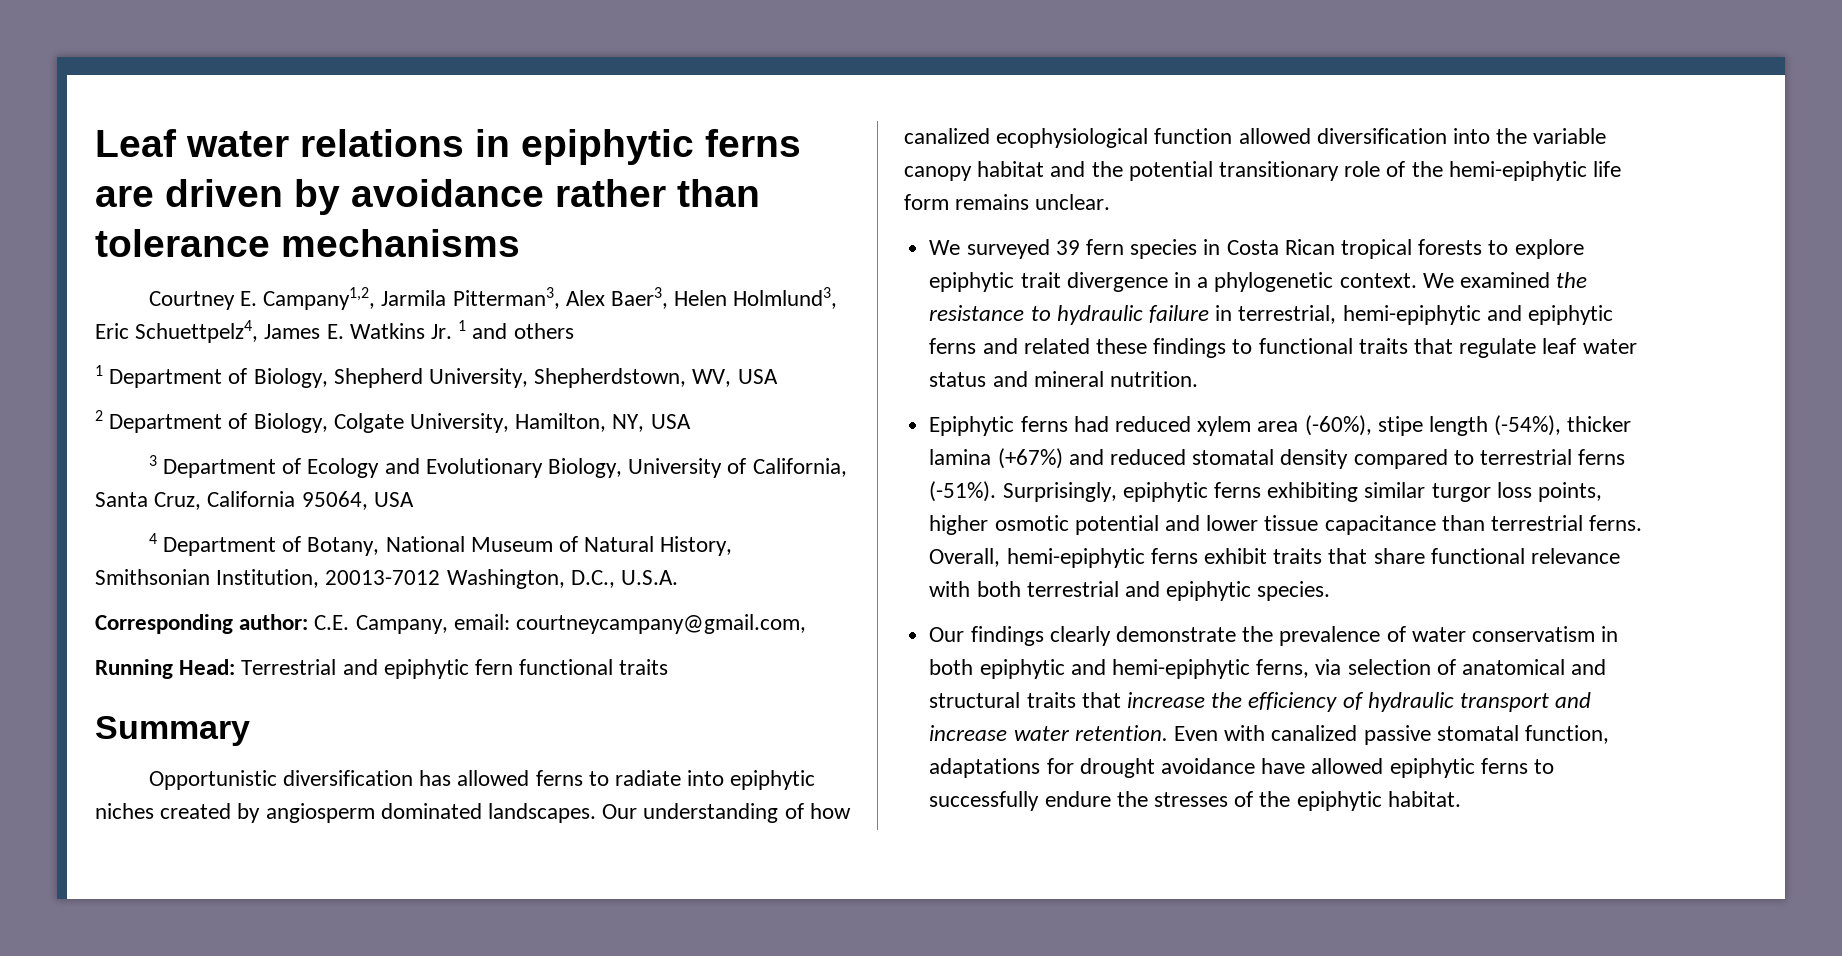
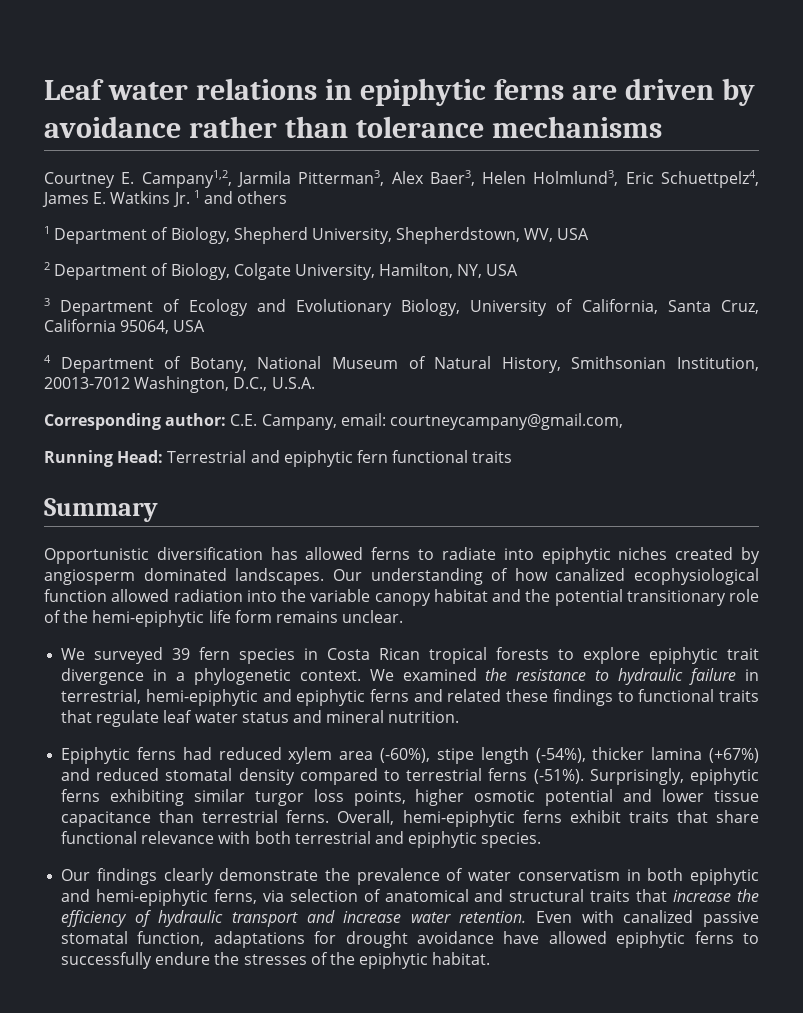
[1316,128,1447,144] diversification -> [173,589,243,602] radiation

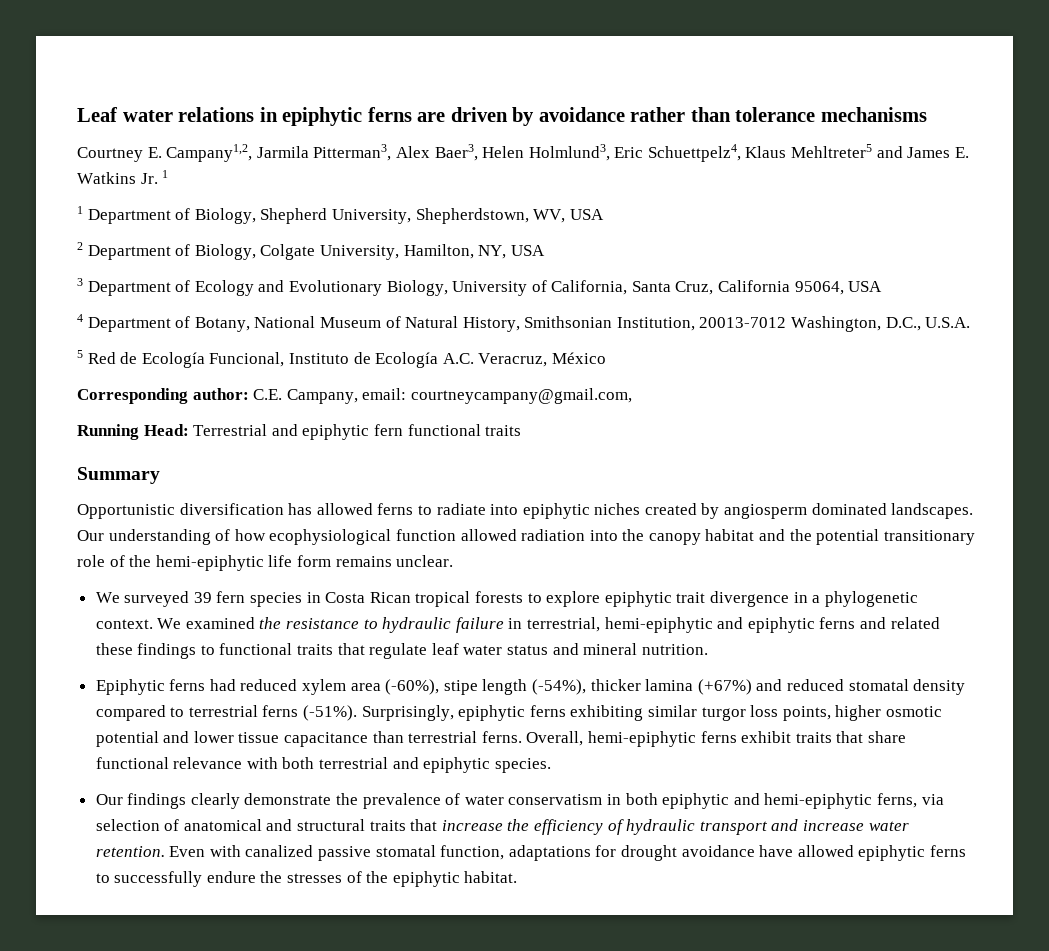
(759, 179) none -> [745,144,903,158] Klaus Mehltreter5 and
[203,191,288,204] and others -> (169, 174) none
(315, 383) none -> [77,350,606,368] // 5 Red de Ecología Funcional, Instituto de Ecología A.C. Veracruz, México
[555,568,626,581] canalized -> (266, 535) none
[310,589,371,602] variable -> (645, 535) none

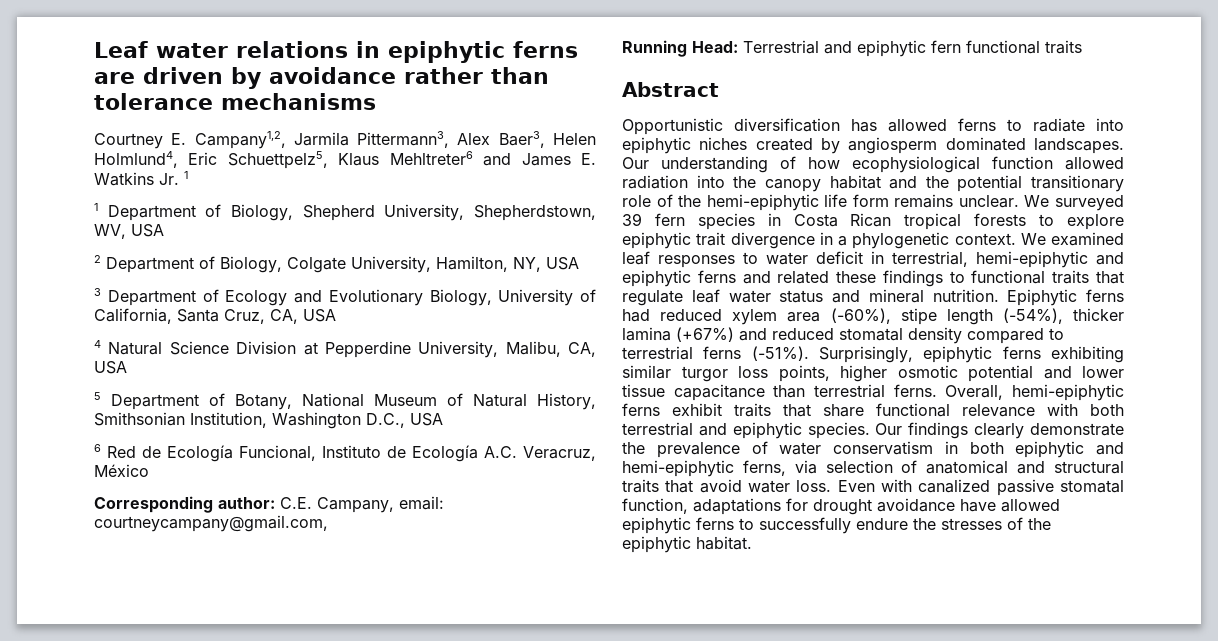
[313,144,392,161] Pitterman3, -> [357,131,450,148] Pittermann3,
[528,144,873,162] Holmlund3, Eric Schuettpelz4, Klaus Mehltreter5 -> [94,151,473,169] Holmlund4, Eric Schuettpelz5, Klaus Mehltreter6
[718,280,844,295] California 95064, -> [270,309,298,324] CA,
(83, 318) none -> [108,341,596,358] [94,361,127,374] [94,392,101,400] Natural Science Division at Pepperdine University, Malibu, CA, USA // 5
[699,316,971,332] [77,350,83,358] 20013-7012 Washington, D.C., U.S.A. // 5 -> [272,412,443,429] [94,444,101,452] Washington D.C., USA // 6
[77,467,160,484] Summary -> [622,82,719,97] Abstract
(454, 561) // -> (1019, 201) none
[259,617,504,633] the resistance to hydraulic failure -> [622,251,863,268] leaf responses to water deficit
(708, 649) // -> (999, 295) none
(551, 765) // -> (870, 430) none
[441,819,909,835] [95,846,165,857] increase the efficiency of hydraulic transport and increase water retention. -> [699,479,832,493] avoid water loss.

